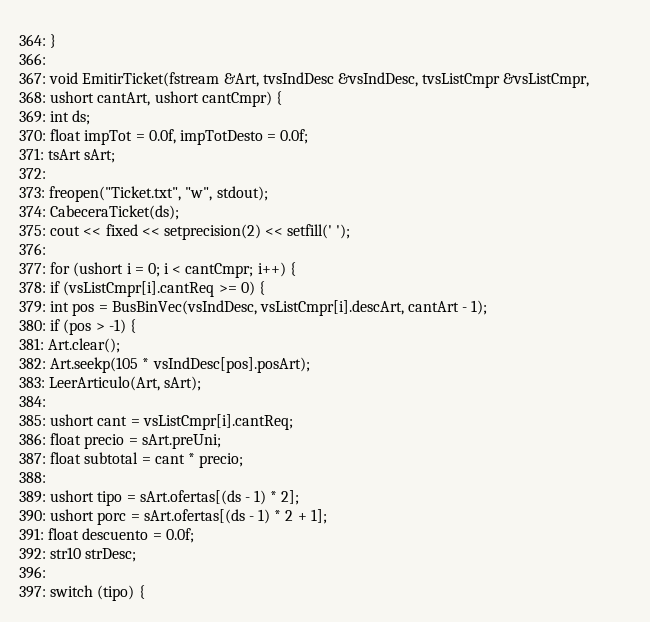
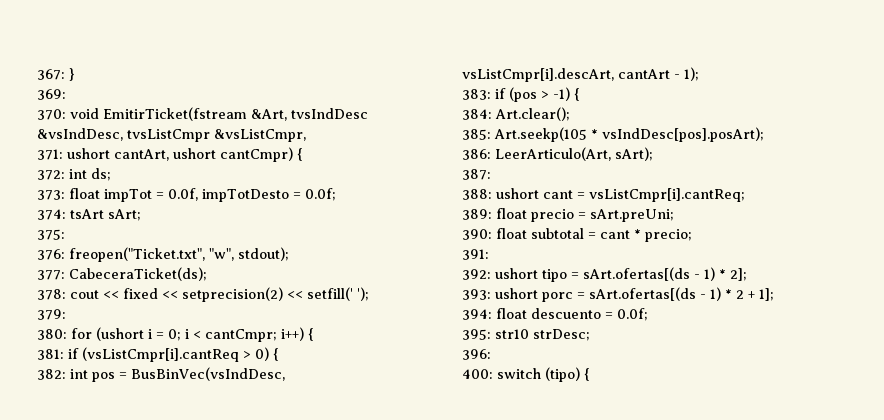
[19,34,46,46] 364: -> [37,69,65,80] 367:
[19,53,46,65] [19,72,46,84] 366: // 367: -> [37,89,66,100] [37,109,66,120] 369: // 370:
[19,91,46,103] 368: -> [37,149,63,160] 371:
[19,110,46,123] 369: -> [37,170,65,180] 372:
[19,130,46,141] 370: -> [37,190,65,200] 373:
[19,148,44,160] 371: -> [37,209,66,220] 374:
[19,168,46,179] [19,187,45,198] 372: // 373: -> [37,229,65,240] [37,249,65,260] 375: // 376:
[19,206,46,217] 374: -> [37,270,65,280] 377:
[19,225,46,236] 375: -> [37,289,66,300] 378:
[19,243,46,255] [19,263,46,274] 376: // 377: -> [37,309,66,320] [37,329,67,340] 379: // 380:
[19,282,46,293] 378: -> [37,349,64,360] 381:
[218,285,237,293] >= -> [243,351,251,359] >
[19,301,46,313] 379: -> [37,369,66,380] 382:
[19,320,46,331] 380: -> [462,89,491,100] 383:
[19,338,44,350] 381: -> [462,109,492,120] 384:
[19,358,46,369] 382: -> [462,129,491,140] 385:
[19,377,45,388] 383: -> [462,149,491,160] 386:
[19,396,46,407] [19,415,46,426] 384: // 385: -> [462,169,491,180] [462,189,492,200] 387: // 388:
[19,433,46,445] 386: -> [462,209,492,220] 389:
[19,453,46,464] 387: -> [462,229,492,240] 390:
[19,472,46,483] [19,491,46,503] 388: // 389: -> [462,249,489,260] [462,269,491,280] 391: // 392:
[19,510,46,522] 390: -> [462,289,491,300] 393:
[19,528,44,541] 391: -> [462,309,492,320] 394:
[19,548,46,560] 392: -> [462,329,491,340] 395:
[19,586,46,598] 397: -> [462,369,493,379] 400:

